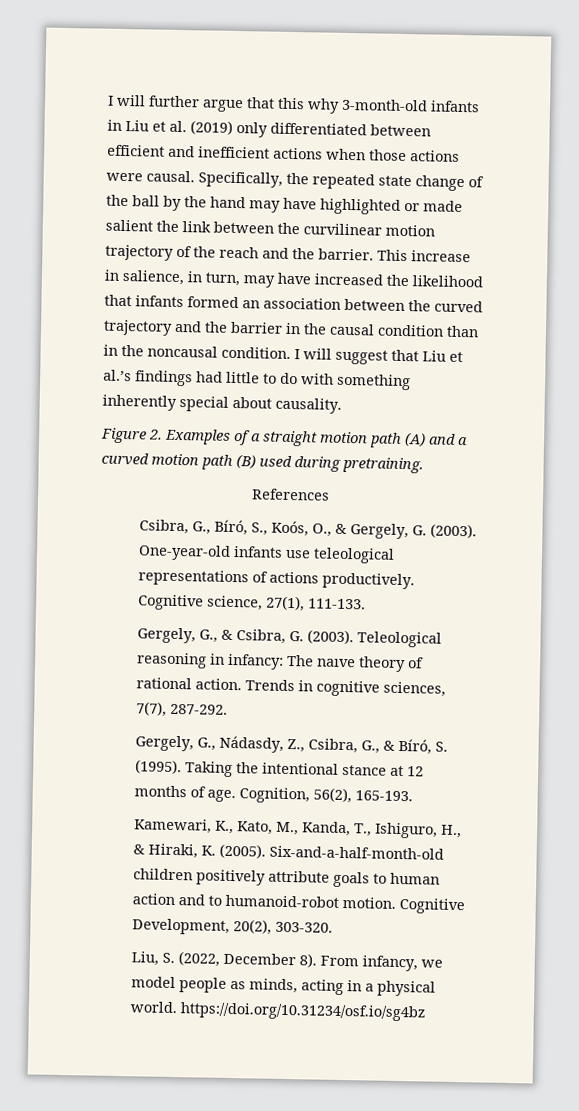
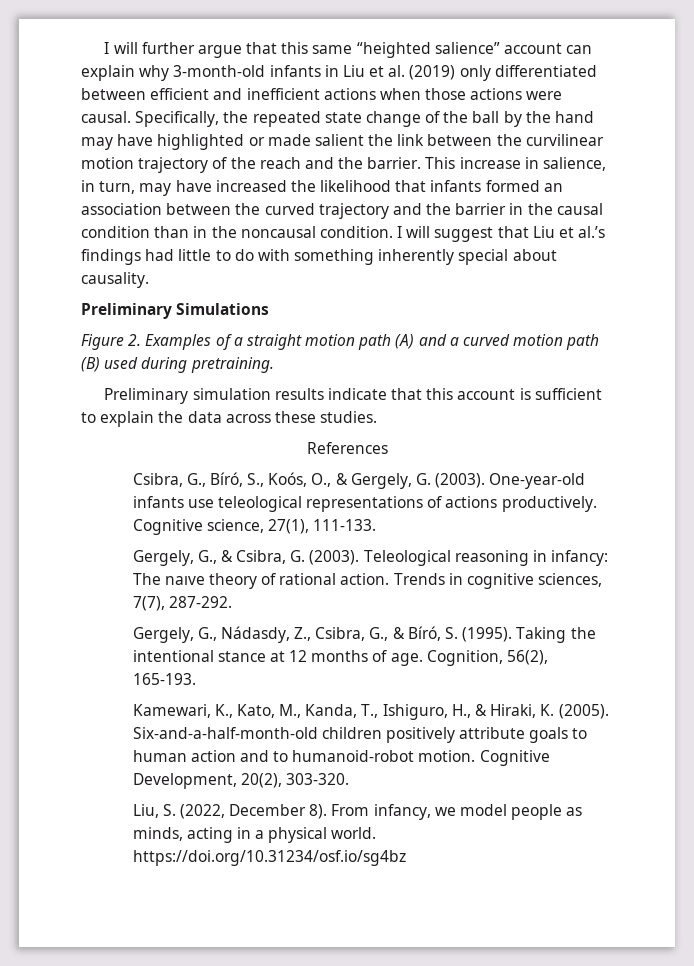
(305, 103) none -> [312,42,593,58] [81,65,135,81] same “heighted salience” account can explain
(342, 405) none -> [81,303,270,319] // Preliminary Simulations
(424, 465) none -> [104,388,602,404] [81,411,378,427] // Preliminary simulation results indicate that this account is sufficient to explain the data across these studies.

